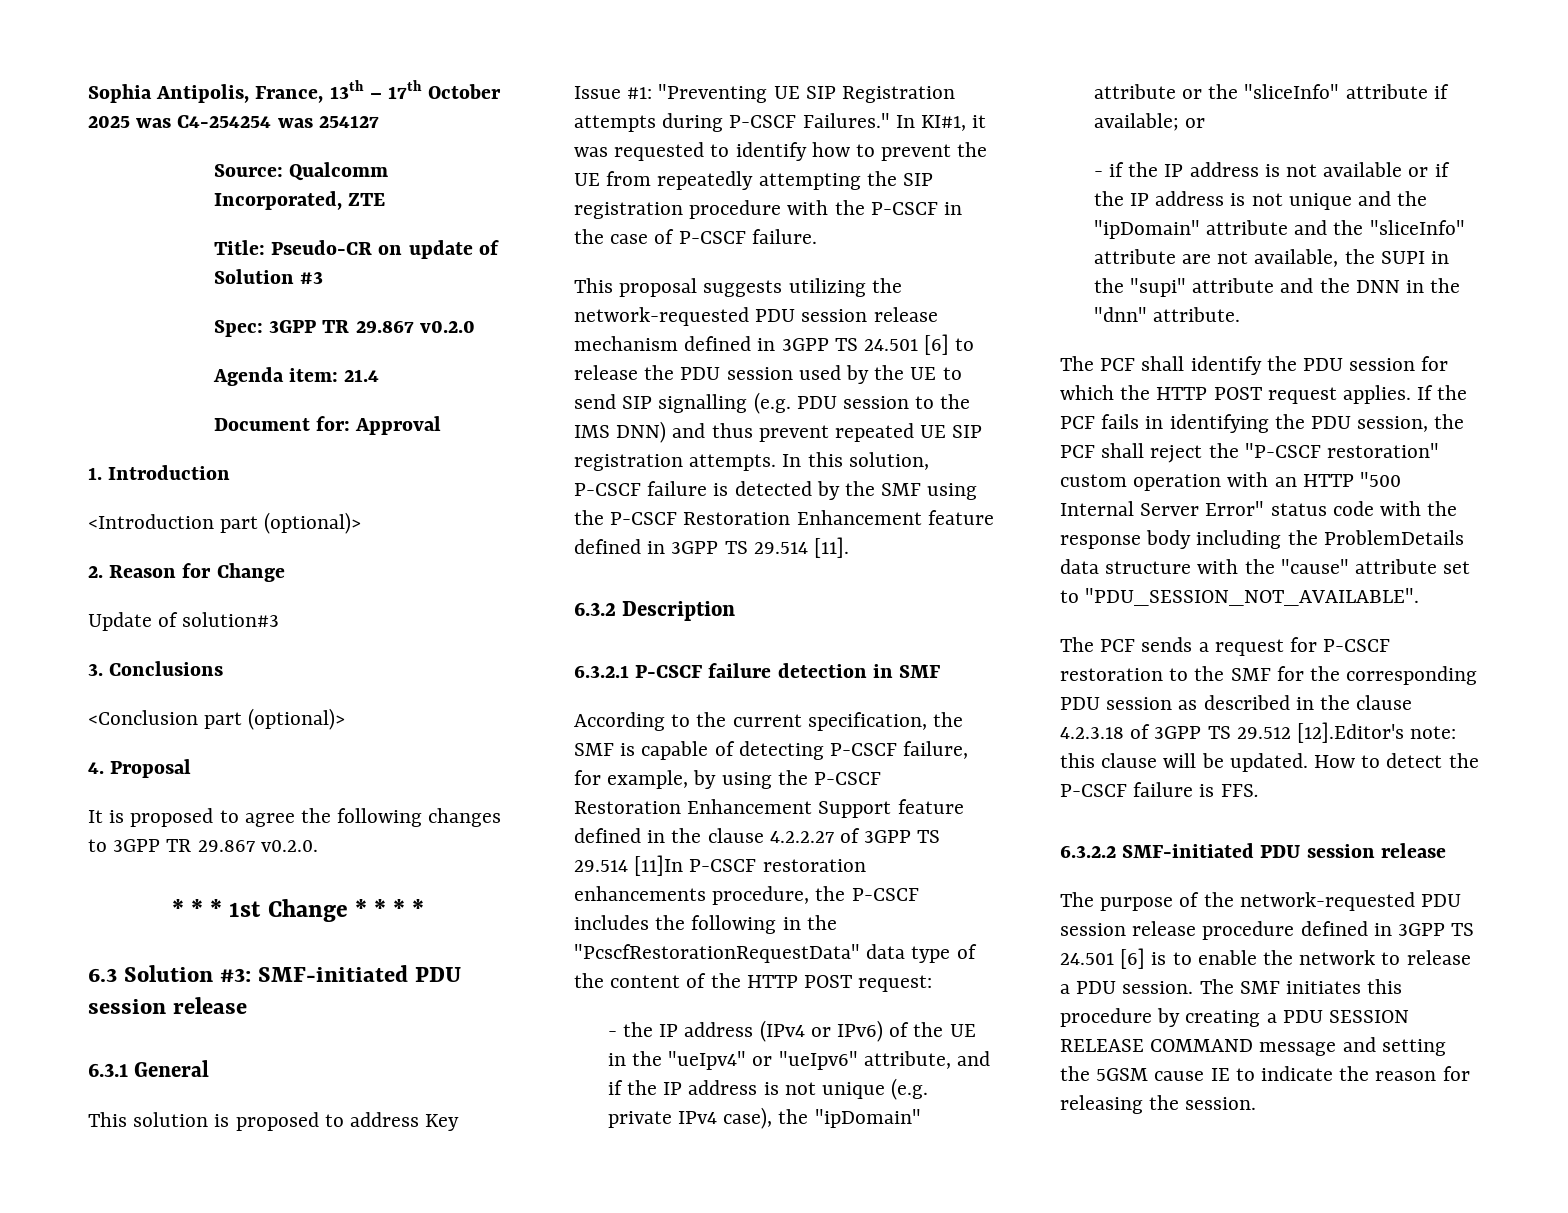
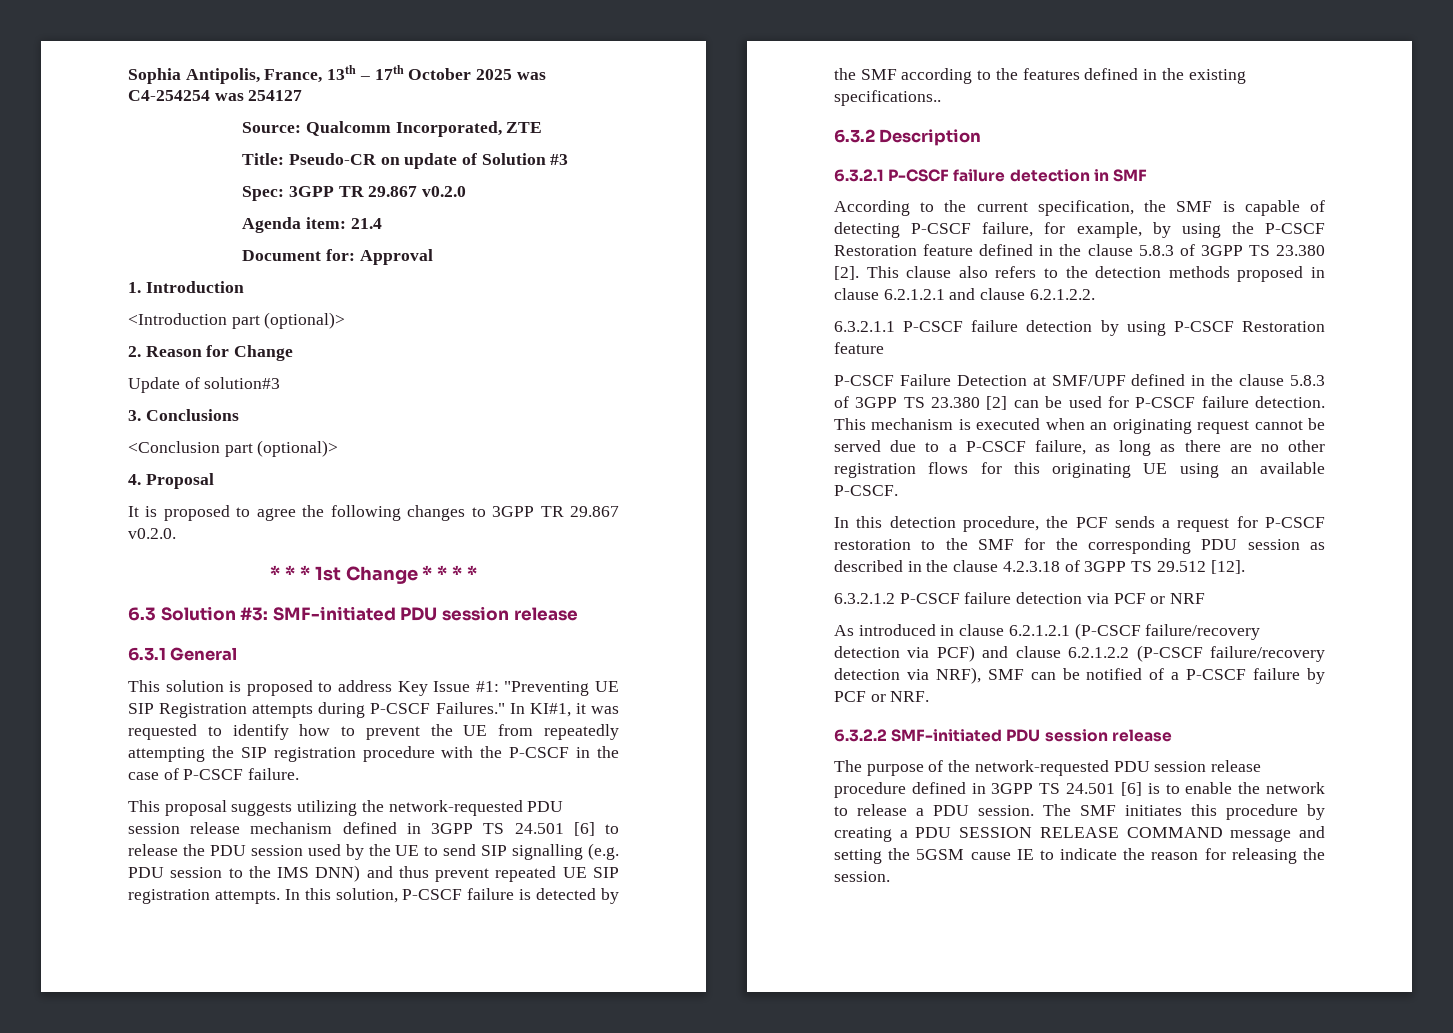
[927,483,978,500] [574,510,994,525] [574,537,850,558] using the P-CSCF Restoration Enhancement feature defined in 3GPP TS 29.514 [11]. -> [901,68,1246,84] [834,90,941,106] according to the features defined in the existing specifications..
[687,799,892,818] Enhancement Support -> (917, 250) none
[769,828,941,843] [574,855,866,876] [574,886,919,905] [574,915,837,934] [574,944,977,963] [574,973,933,992] [607,1020,976,1042] [607,1051,990,1070] [607,1078,929,1100] [607,1107,921,1129] [1093,84,1449,99] [1093,113,1205,131] [1093,162,1450,177] [1093,191,1428,210] [1093,220,1465,239] [1093,249,1449,267] [1093,278,1461,297] [1093,307,1240,322] [1060,356,1449,375] [1060,385,1468,404] [1060,414,1465,433] [1060,443,1440,463] [1060,472,1402,491] [1060,501,1458,516] [1060,530,1464,549] [1060,559,1471,574] [1060,588,1420,606] [1060,637,1094,652] 4.2.2.27 of 3GPP TS 29.514 [11]In P-CSCF restoration enhancements procedure, the P-CSCF includes the following in the "PcscfRestorationRequestData" data type of the content of the HTTP POST request: // - the IP address (IPv4 or IPv6) of the UE in the "ueIpv4" or "ueIpv6" attribute, and if the IP address is not unique (e.g. private IPv4 case), the "ipDomain" attribute or the "sliceInfo" attribute if available; or // - if the IP address is not available or if the IP address is not unique and the "ipDomain" attribute and the "sliceInfo" attribute are not available, the SUPI in the "supi" attribute and the DNN in the "dnn" attribute. // The PCF shall identify the PDU session for which the HTTP POST request applies. If the PCF fails in identifying the PDU session, the PCF shall reject the "P-CSCF restoration" custom operation with an HTTP "500 Internal Server Error" status code with the response body including the ProblemDetails data structure with the "cause" attribute set to "PDU_SESSION_NOT_AVAILABLE". // The -> [1138,244,1325,256] [834,266,1325,282] [834,288,1095,300] [834,320,1325,336] [834,342,884,354] [834,374,1325,386] [834,396,1325,410] [834,418,1325,434] [834,440,1325,456] [834,462,1325,478] [834,485,898,496] [834,516,1069,532] 5.8.3 of 3GPP TS 23.380 [2]. This clause also refers to the detection methods proposed in clause 6.2.1.2.1 and clause 6.2.1.2.2. // 6.3.2.1.1 P-CSCF failure detection by using P-CSCF Restoration feature // P-CSCF Failure Detection at SMF/UPF defined in the clause 5.8.3 of 3GPP TS 23.380 [2] can be used for P-CSCF failure detection. This mechanism is executed when an originating request cannot be served due to a P-CSCF failure, as long as there are no other registration flows for this originating UE using an available P-CSCF. // In this detection procedure, the
[1297,722,1457,743] [1060,753,1479,772] [1060,782,1259,797] [12].Editor's note: this clause will be updated. How to detect the P-CSCF failure is FFS. -> [1210,560,1245,574] [834,592,1206,604] [834,623,1261,640] [834,645,1325,662] [834,667,1325,684] [834,691,930,702] [12]. // 6.3.2.1.2 P-CSCF failure detection via PCF or NRF // As introduced in clause 6.2.1.2.1 (P-CSCF failure/recovery detection via PCF) and clause 6.2.1.2.2 (P-CSCF failure/recovery detection via NRF), SMF can be notified of a P-CSCF failure by PCF or NRF.

